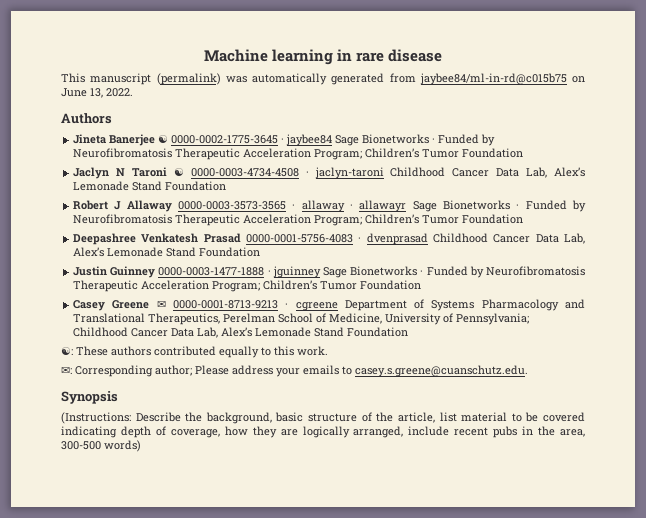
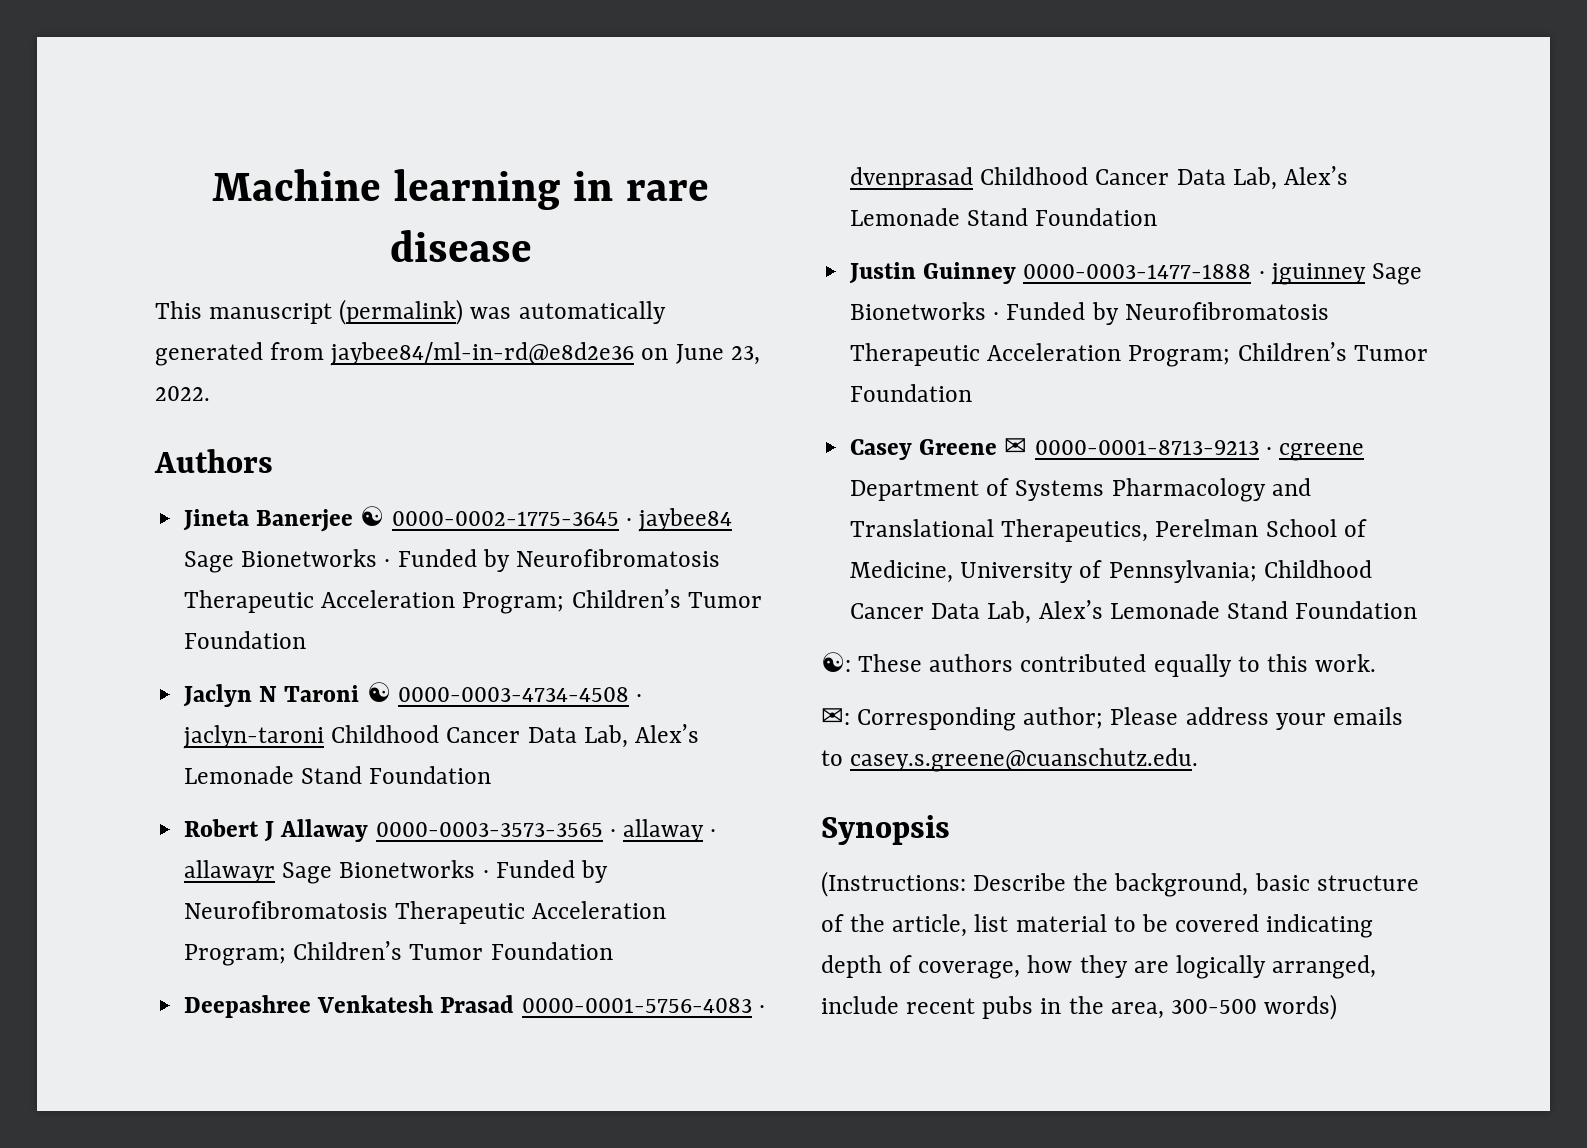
[419,73,567,85] jaybee84/ml-in-rd@c015b75 -> [330,342,635,366] jaybee84/ml-in-rd@e8d2e36
[90,88,103,98] 13, -> [730,346,760,365] 23,

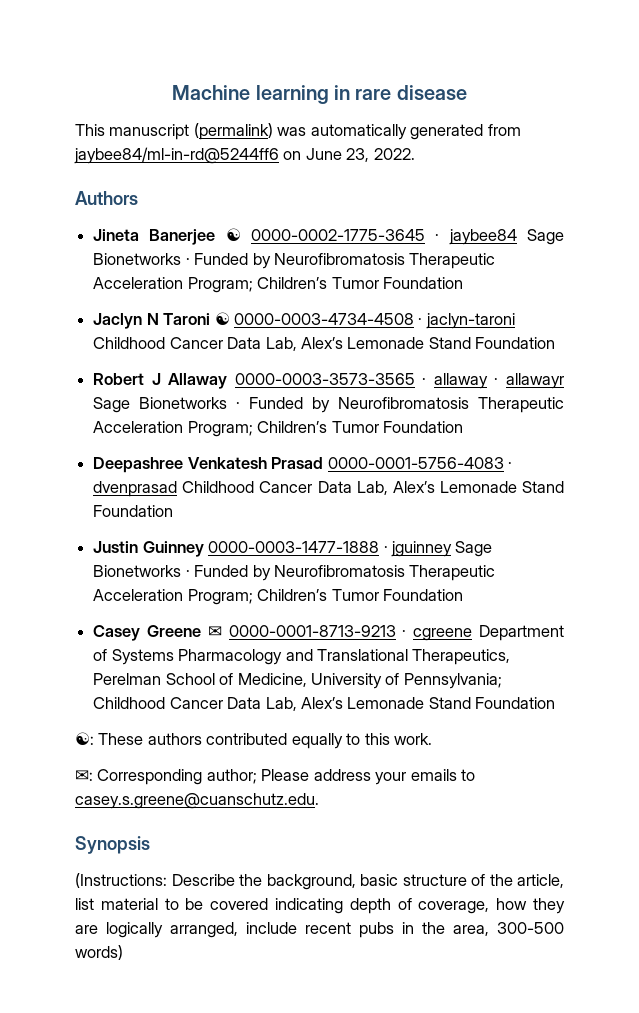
[330,342,635,366] jaybee84/ml-in-rd@e8d2e36 -> [74,147,279,164] jaybee84/ml-in-rd@5244ff6

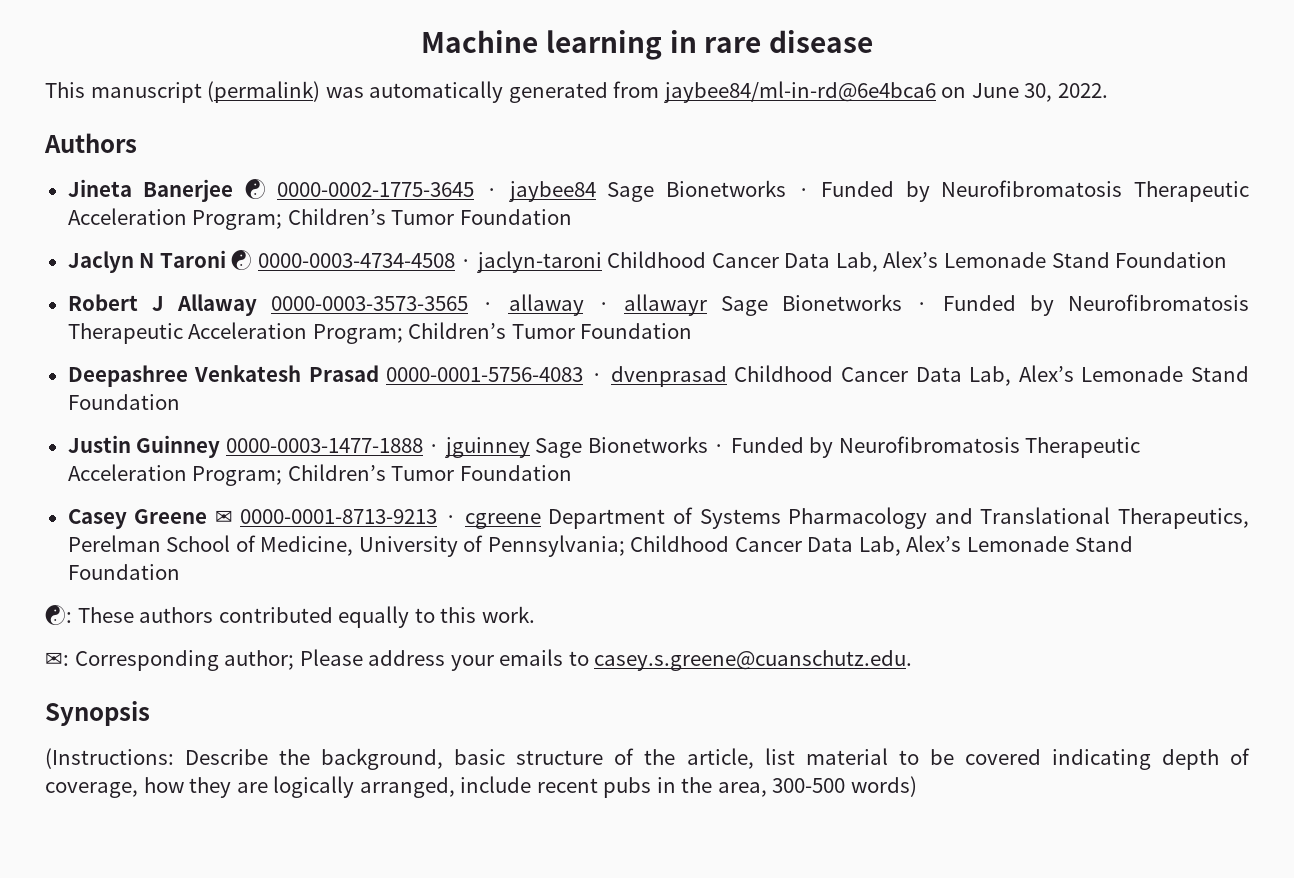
[74,147,279,164] jaybee84/ml-in-rd@5244ff6 -> [663,81,936,103] jaybee84/ml-in-rd@6e4bca6
[346,148,370,162] 23, -> [1024,83,1053,102] 30,

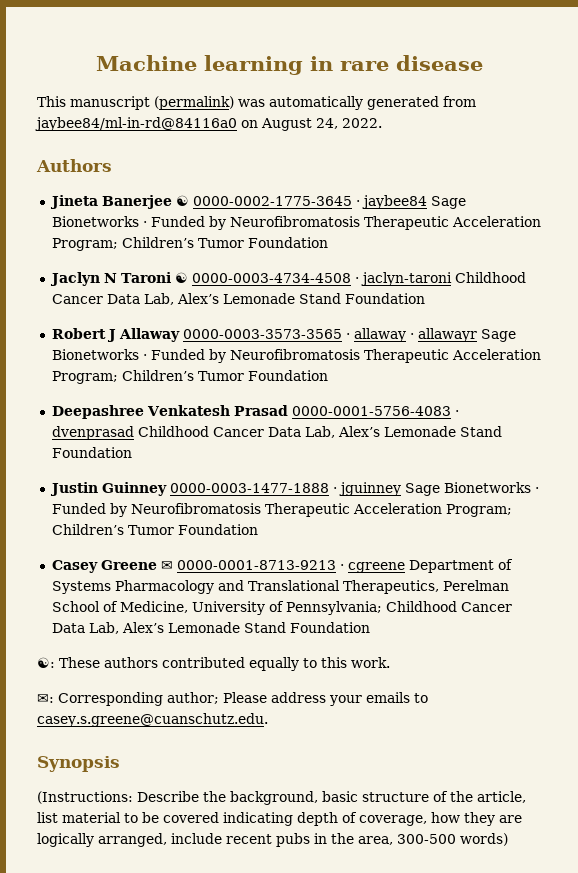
[663,81,1053,103] jaybee84/ml-in-rd@6e4bca6 on June 30, -> [35,117,338,131] jaybee84/ml-in-rd@84116a0 on August 24,

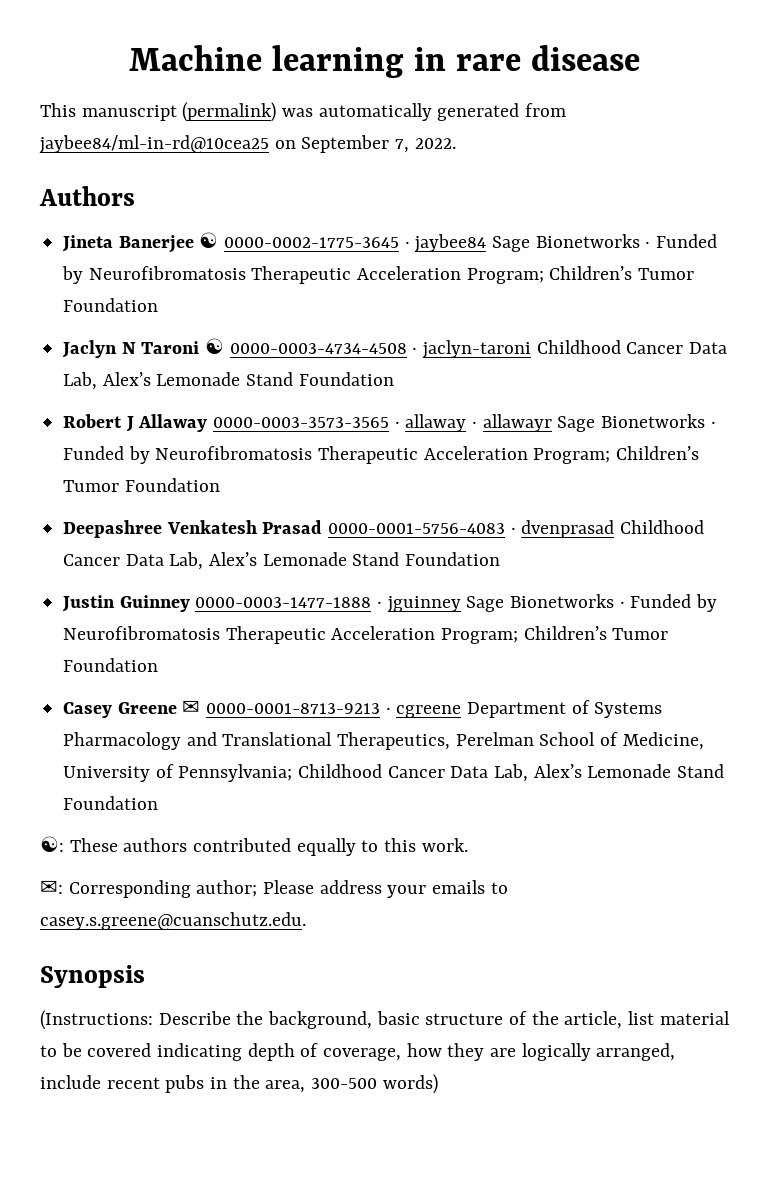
[35,117,338,131] jaybee84/ml-in-rd@84116a0 on August 24, -> [39,135,410,154] jaybee84/ml-in-rd@10cea25 on September 7,

